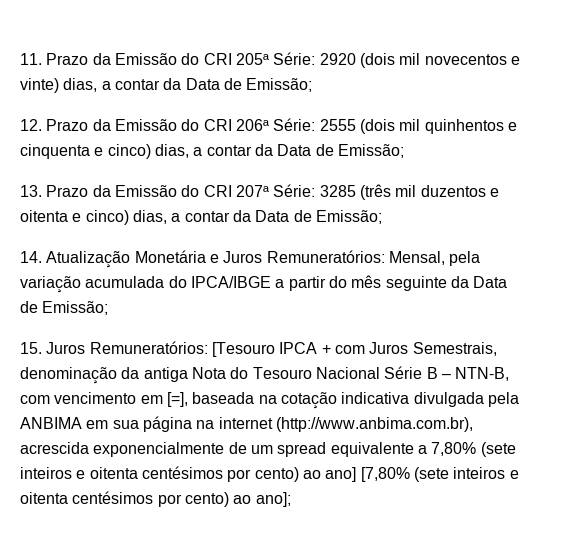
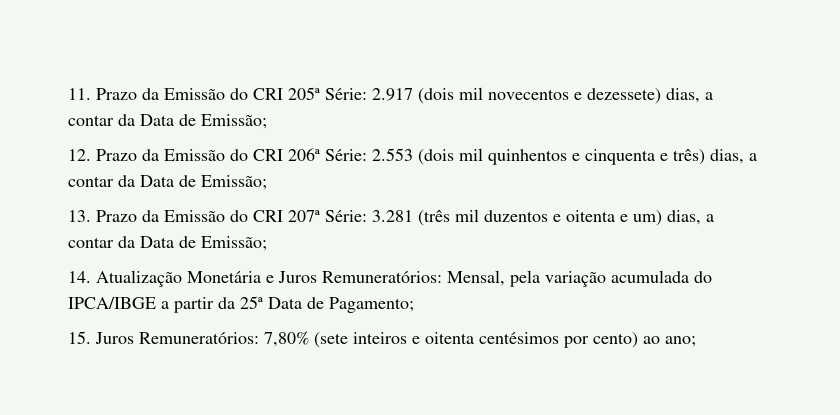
[319,53,356,65] 2920 -> [372,88,413,101] 2.917
[20,78,59,93] vinte) -> [587,88,661,104] dezessete)
[319,119,356,131] 2555 -> [372,148,413,161] 2.553
[107,144,151,159] cinco) -> [673,149,705,165] três)
[319,185,356,197] 3285 -> [372,210,413,222] 3.281
[85,210,129,225] cinco) -> [633,210,662,226] um)
[328,275,508,291] [20,301,109,315] do mês seguinte da Data de Emissão; -> [218,296,414,313] da 25ª Data de Pagamento;
[211,342,497,357] [20,366,510,384] [20,392,519,409] [20,416,473,432] [20,442,427,457] [Tesouro IPCA + com Juros Semestrais, denominação da antiga Nota do Tesouro Nacional Série B – NTN-B, com vencimento em [=], baseada na cotação indicativa divulgada pela ANBIMA em sua página na internet (http://www.anbima.com.br), acrescida exponencialmente de um spread equivalente a -> (259, 338) none
[325,467,519,482] [20,491,291,507] ano] [7,80% (sete inteiros e oitenta centésimos por cento) ao ano]; -> [665,336,696,347] ano;

